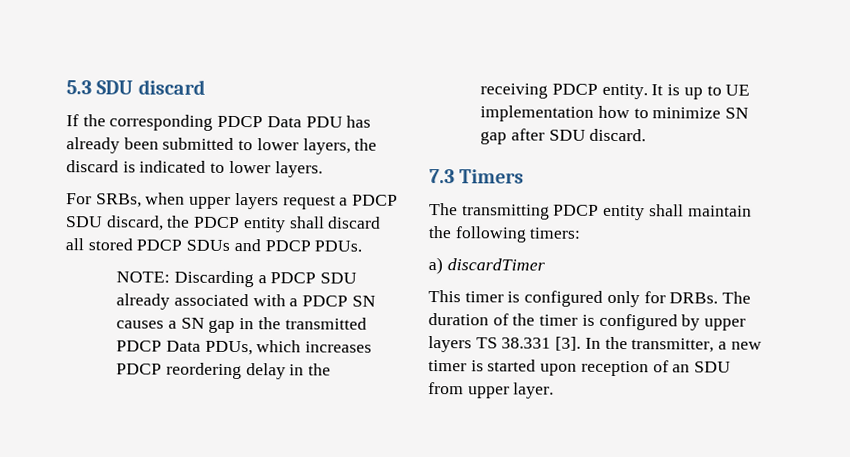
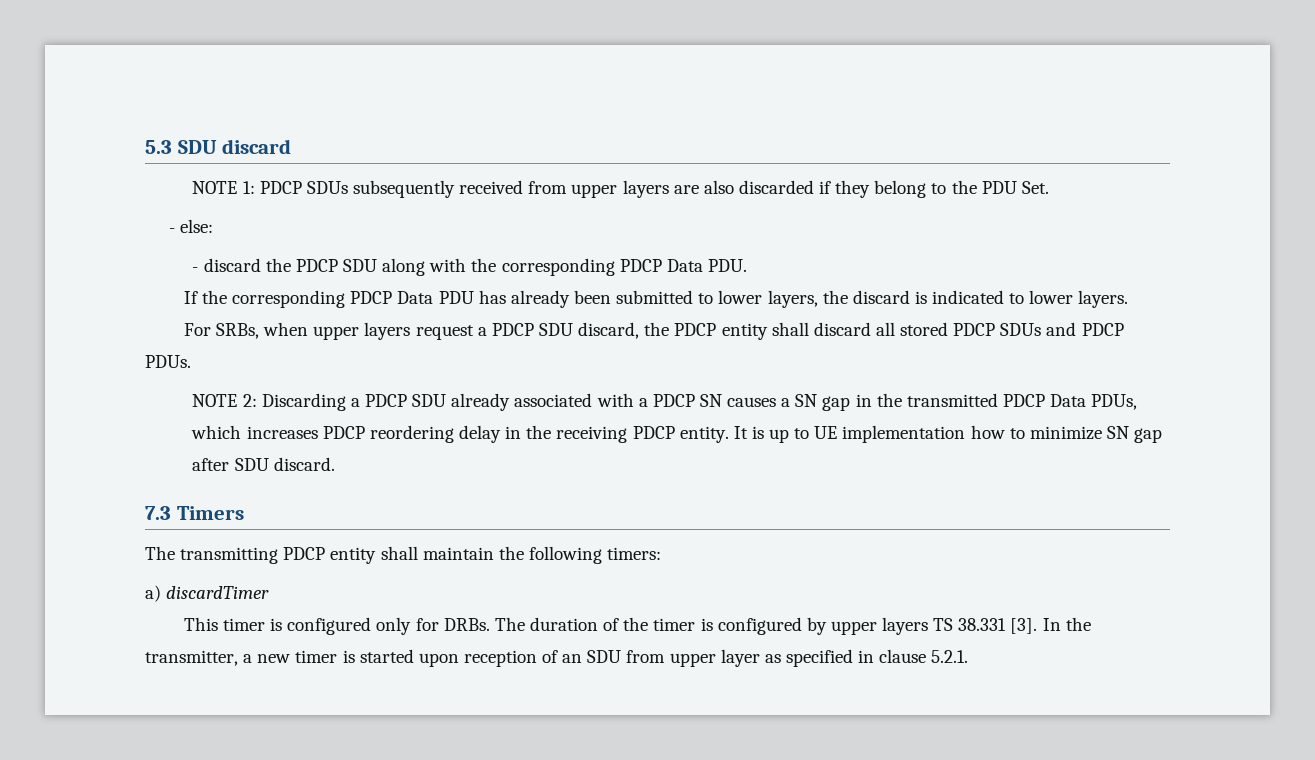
(205, 87) none -> [192,180,1049,198] [168,219,213,233] [192,258,747,276] // NOTE 1: PDCP SDUs subsequently received from upper layers are also discarded if they belong to the PDU Set. // - else: // - discard the PDCP SDU along with the corresponding PDCP Data PDU.
[116,271,171,283] NOTE: -> [192,394,257,407] NOTE 2:
[513,382,555,399] layer. -> [720,649,969,667] layer as specified in clause 5.2.1.

